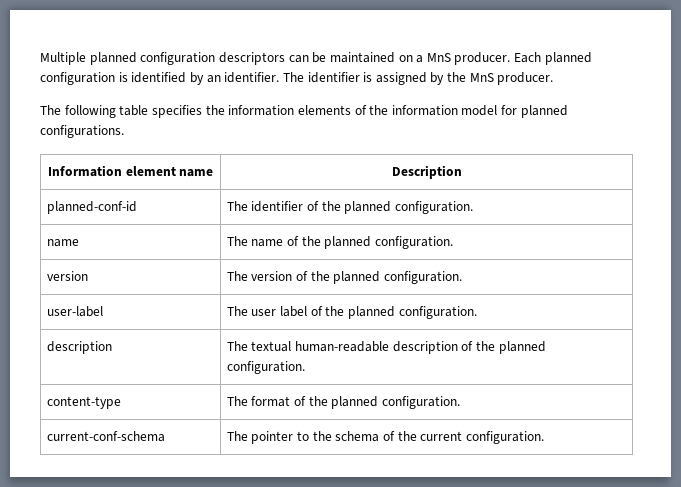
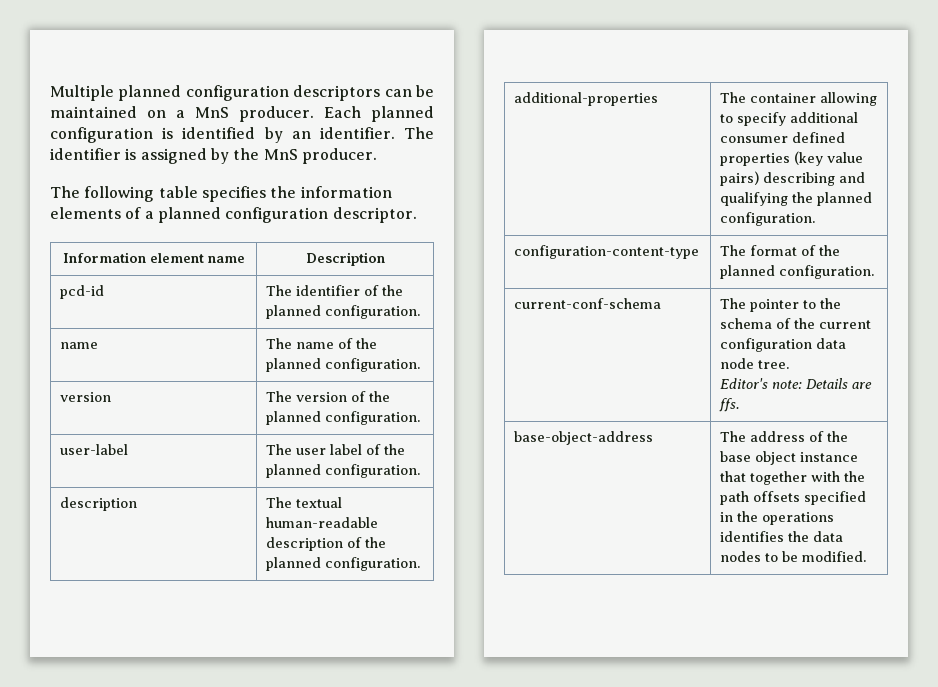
[369,105,568,118] [40,125,124,138] the information model for planned configurations. -> [144,207,417,223] a planned configuration descriptor.
[46,201,137,214] planned-conf-id -> [60,285,105,299] pcd-id
[46,396,121,409] content-type -> [514,92,659,106] [720,92,878,106] [720,112,859,126] [720,132,846,143] [720,151,864,166] [720,171,866,186] [720,192,873,206] [720,212,816,226] [514,245,700,259] additional-properties | The container allowing to specify additional consumer defined properties (key value pairs) describing and qualifying the planned configuration. // configuration-content-type
[465,431,544,444] configuration. -> [720,338,847,352] [720,358,790,369] [720,378,873,389] [719,398,740,412] [514,431,654,445] [720,431,849,442] [720,451,859,465] [720,471,866,485] [720,491,867,505] [720,511,835,525] [720,531,844,542] [720,551,867,562] configuration data node tree. // Editor's note: Details are ffs. // base-object-address | The address of the base object instance that together with the path offsets specified in the operations identifies the data nodes to be modified.

